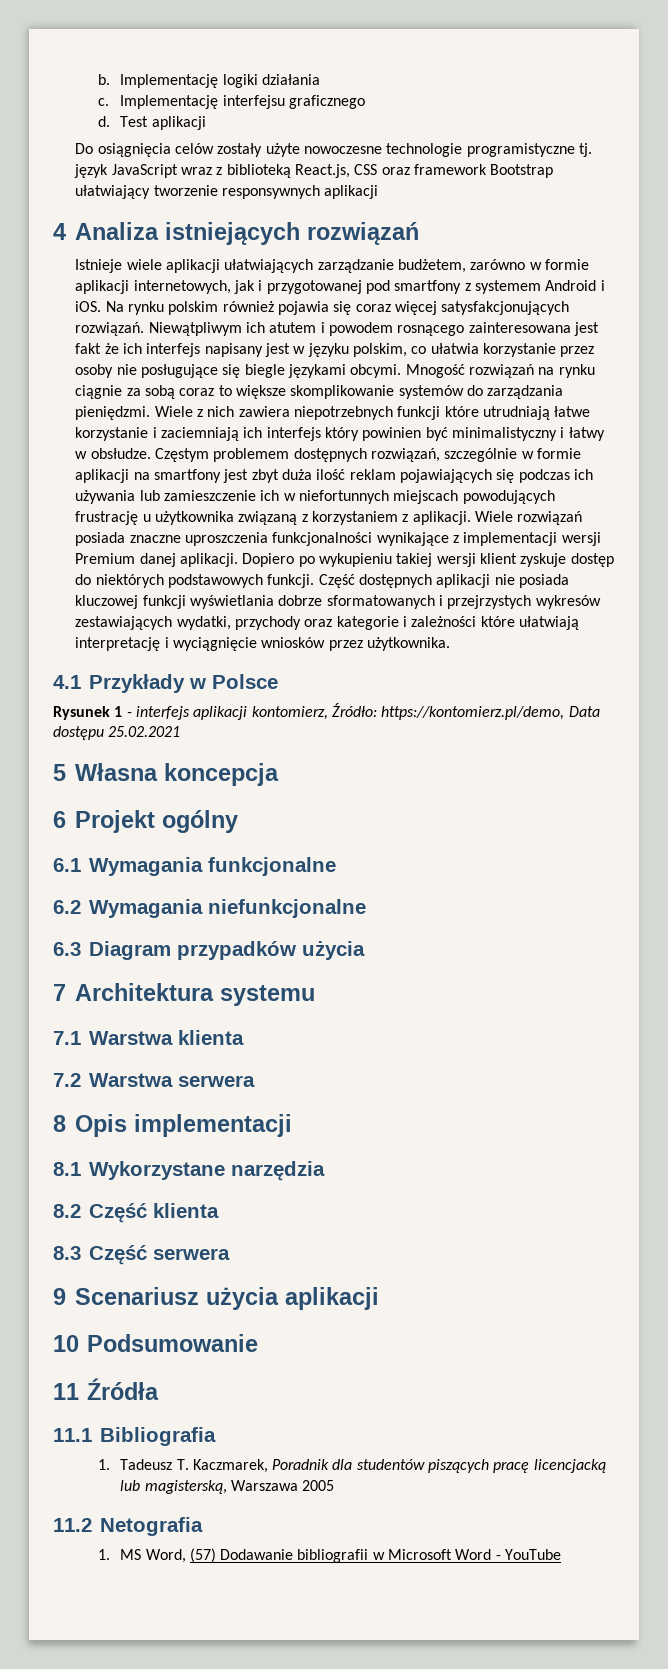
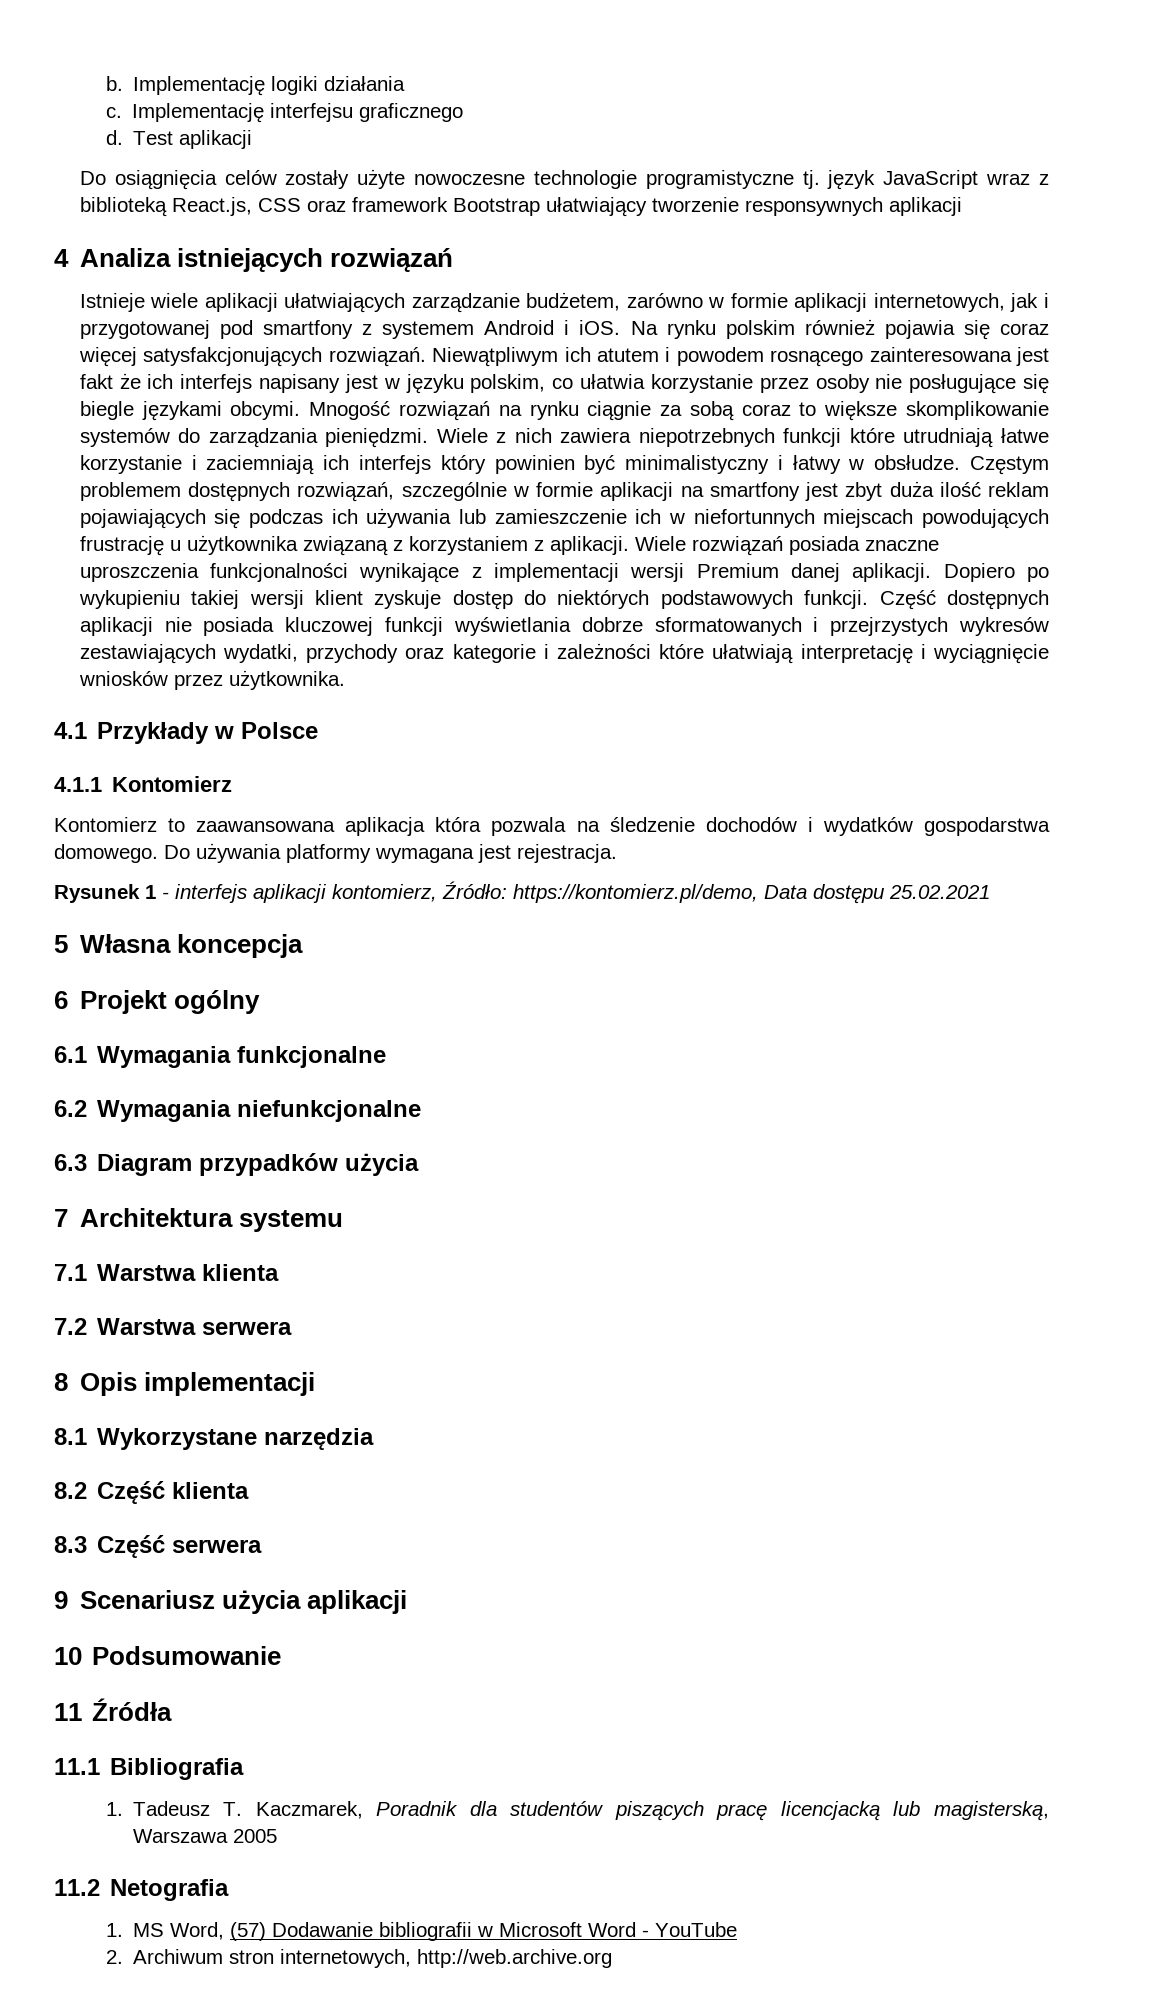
(278, 681) none -> [54,776,233,792] [54,817,1050,836] [54,843,617,863] // 4.1.1 Kontomierz // Kontomierz to zaawansowana aplikacja która pozwala na śledzenie dochodów i wydatków gospodarstwa domowego. Do używania platformy wymagana jest rejestracja.
(562, 1554) none -> [105,1949,612,1968] // 2. Archiwum stron internetowych, http://web.archive.org

